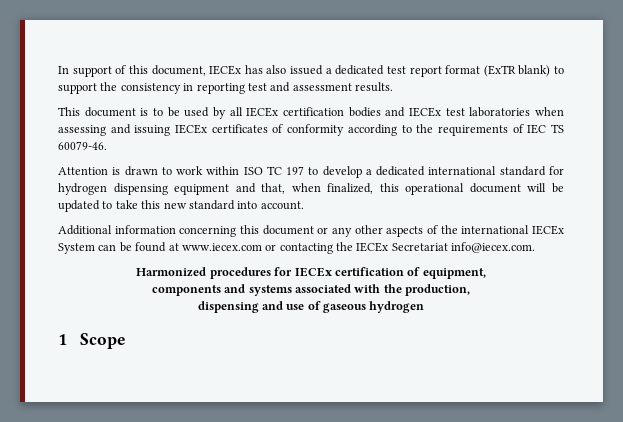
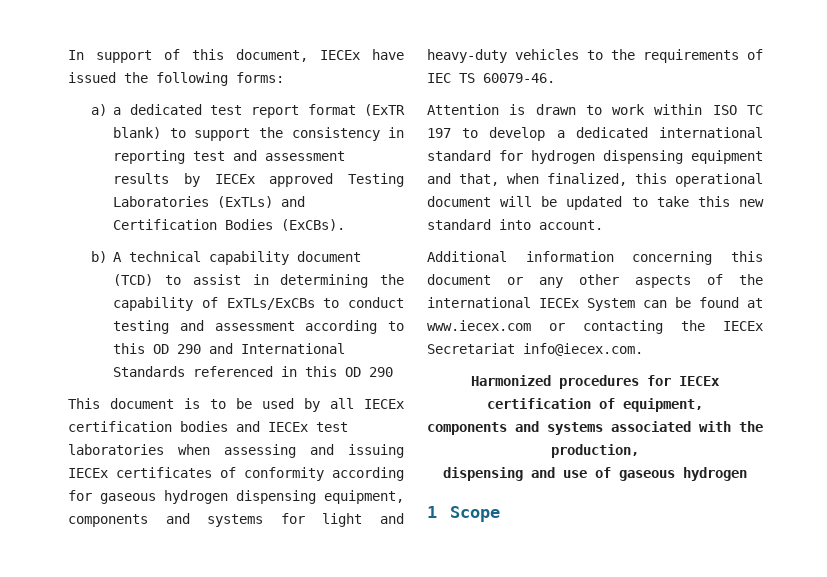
[244,65,323,75] has also issued -> [372,49,404,60] [68,72,284,86] [90,104,107,116] have issued the following forms: // a)
[355,82,393,92] results. -> [113,173,404,187] [113,196,306,208] [113,219,346,231] [90,251,362,265] [113,274,404,288] [113,297,404,311] [113,320,404,334] [113,343,346,354] [113,366,394,377] results by IECEx approved Testing Laboratories (ExTLs) and Certification Bodies (ExCBs). // b) A technical capability document (TCD) to assist in determining the capability of ExTLs/ExCBs to conduct testing and assessment according to this OD 290 and International Standards referenced in this OD 290
(397, 130) none -> [68,490,404,504] [68,513,404,527] [427,49,579,63] for gaseous hydrogen dispensing equipment, components and systems for light and heavy-duty vehicles

